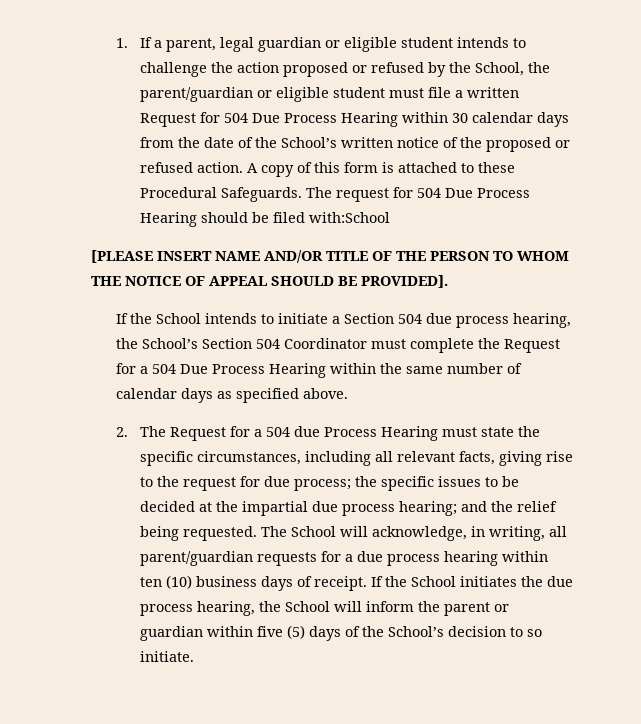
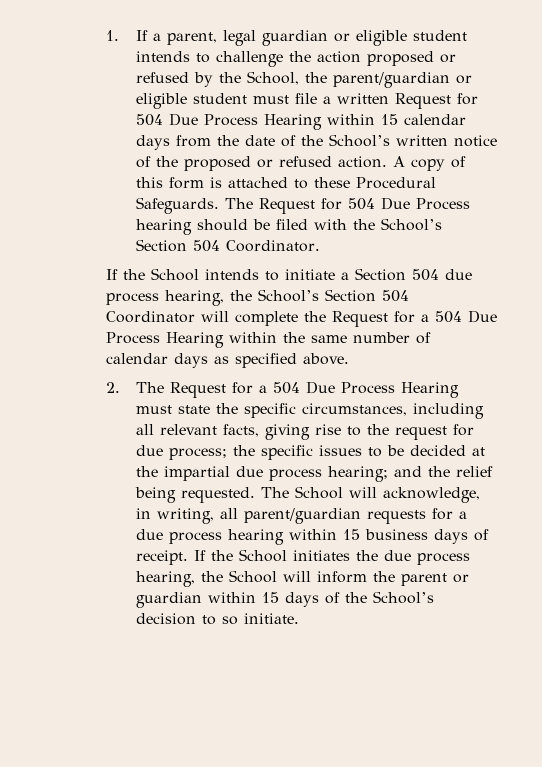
[452,113,469,123] 30 -> [380,114,398,125] 15
[336,187,531,202] [140,212,198,227] request for 504 Due Process Hearing -> [258,197,470,214] [135,219,192,235] Request for 504 Due Process hearing
[309,212,391,223] [91,250,570,263] [91,275,449,288] with:School // [PLEASE INSERT NAME AND/OR TITLE OF THE PERSON TO WHOM THE NOTICE OF APPEAL SHOULD BE PROVIDED]. -> [313,218,442,231] [135,239,320,252] with the School’s Section 504 Coordinator.
[370,339,406,349] must -> [200,311,229,322] will
[294,426,321,437] due -> [305,381,335,394] Due
[140,575,193,589] ten (10) -> [342,529,360,540] 15
[257,625,306,639] five (5) -> [261,592,279,603] 15

